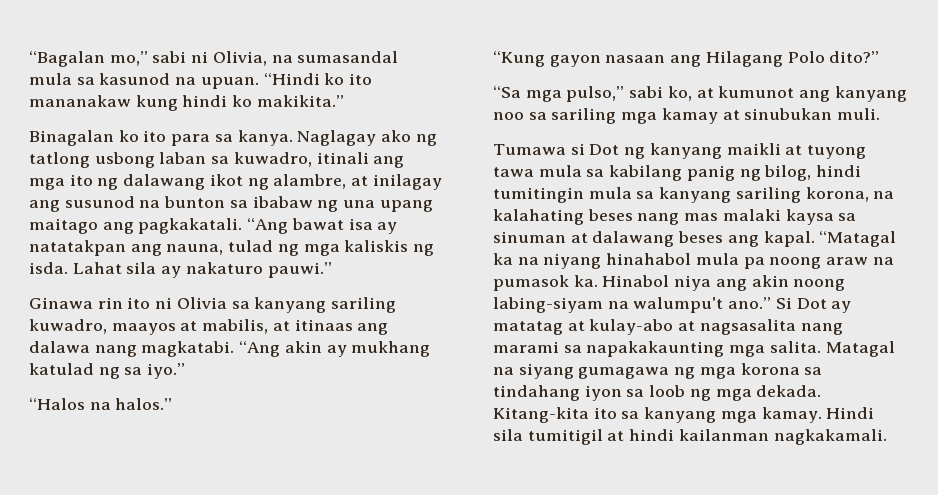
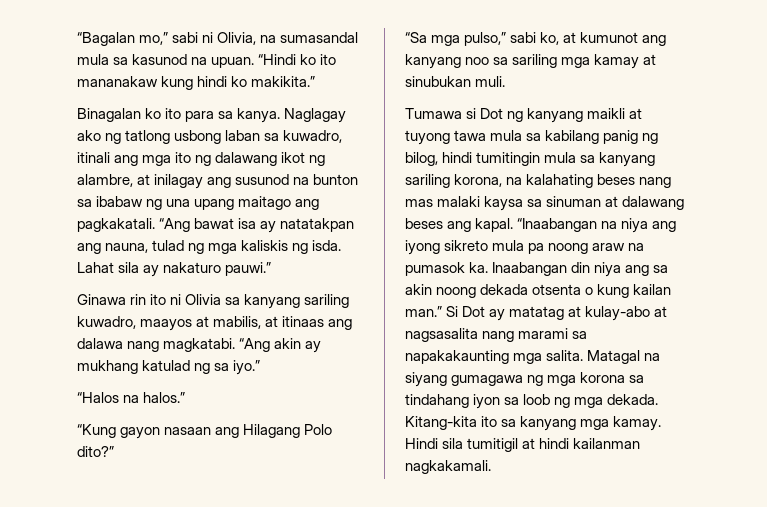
[819,231,897,247] [493,253,692,269] “Matagal ka na niyang hinahabol -> [517,218,677,233] [405,240,489,255] “Inaabangan na niya ang iyong sikreto
[602,275,747,291] Hinabol niya ang -> [492,262,669,277] Inaabangan din niya ang sa
[493,297,772,313] labing-siyam na walumpu't ano.” -> [480,284,672,298] [405,306,442,317] dekada otsenta o kung kailan man.”

